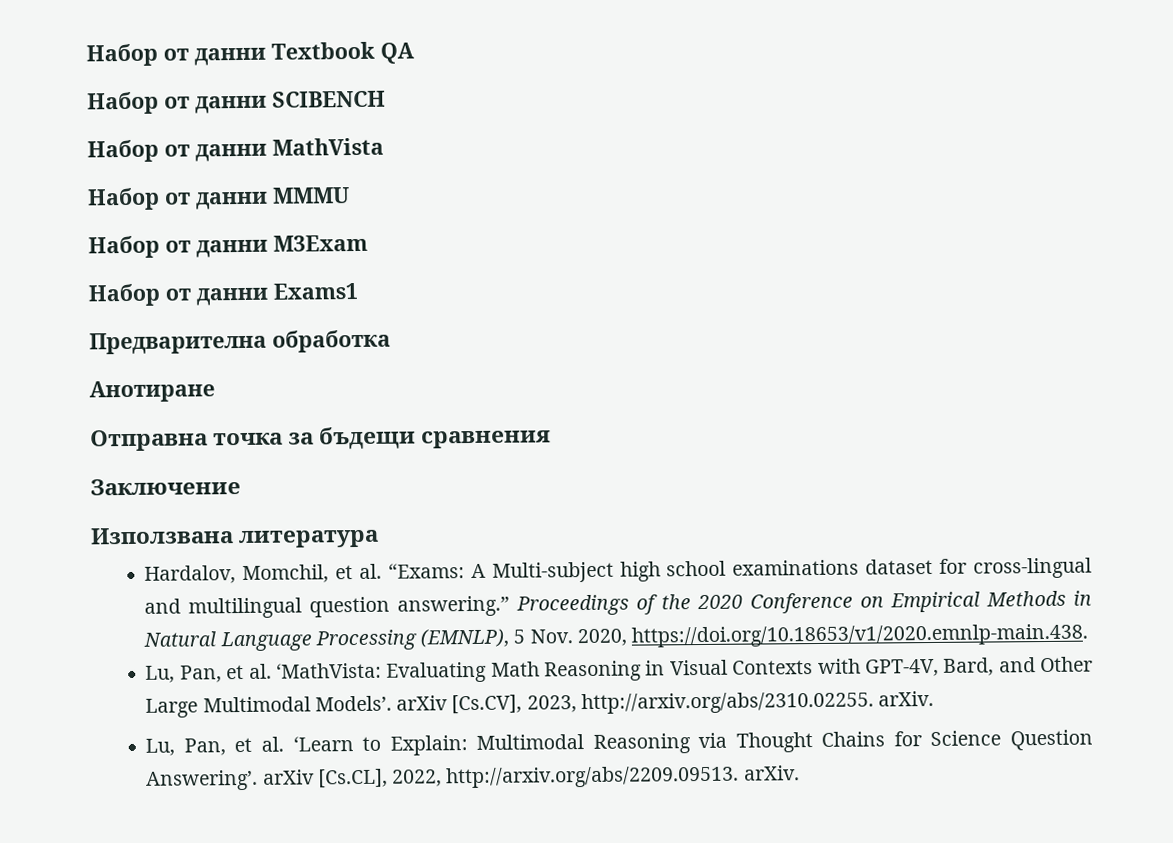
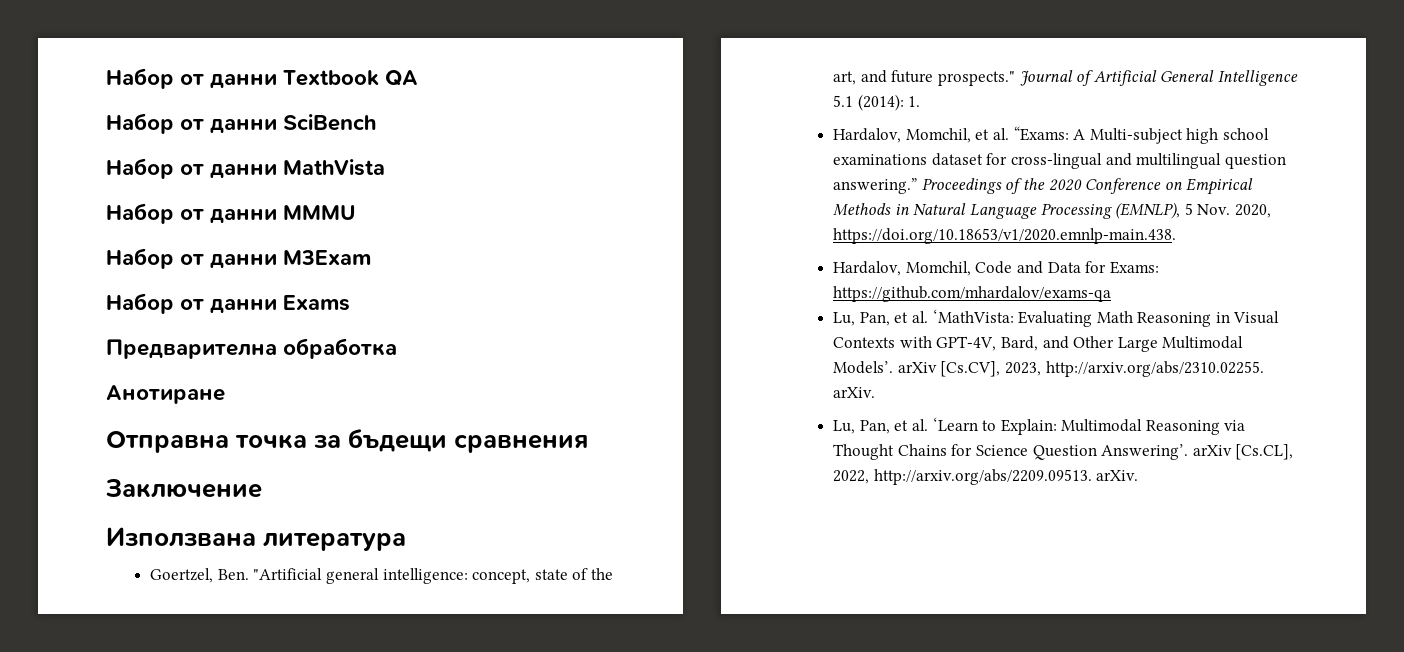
[272,90,386,108] SCIBENCH -> [283,114,376,131] SciBench
[273,282,358,300] Exams1 -> [283,295,350,311] Exams
(380, 539) none -> [150,568,613,584] [833,70,1298,86] [833,94,921,111] // Goertzel, Ben. "Artificial general intelligence: concept, state of the art, and future prospects." Journal of Artificial General Intelligence 5.1 (2014): 1.
(1089, 635) none -> [833,261,1159,276] [833,286,1112,302] // Hardalov, Momchil, Code and Data for Exams: https://github.com/mhardalov/exams-qa

